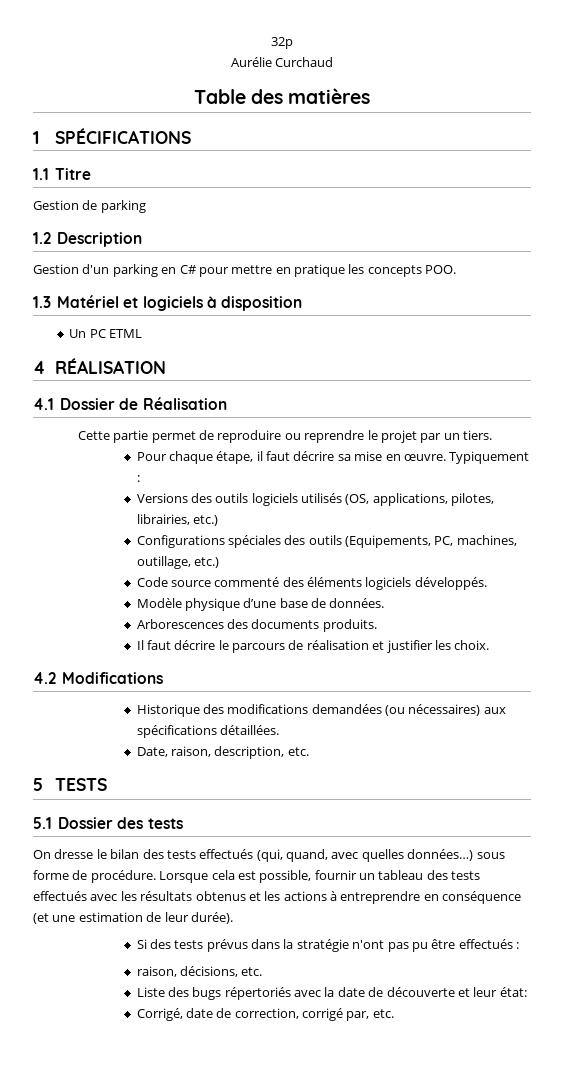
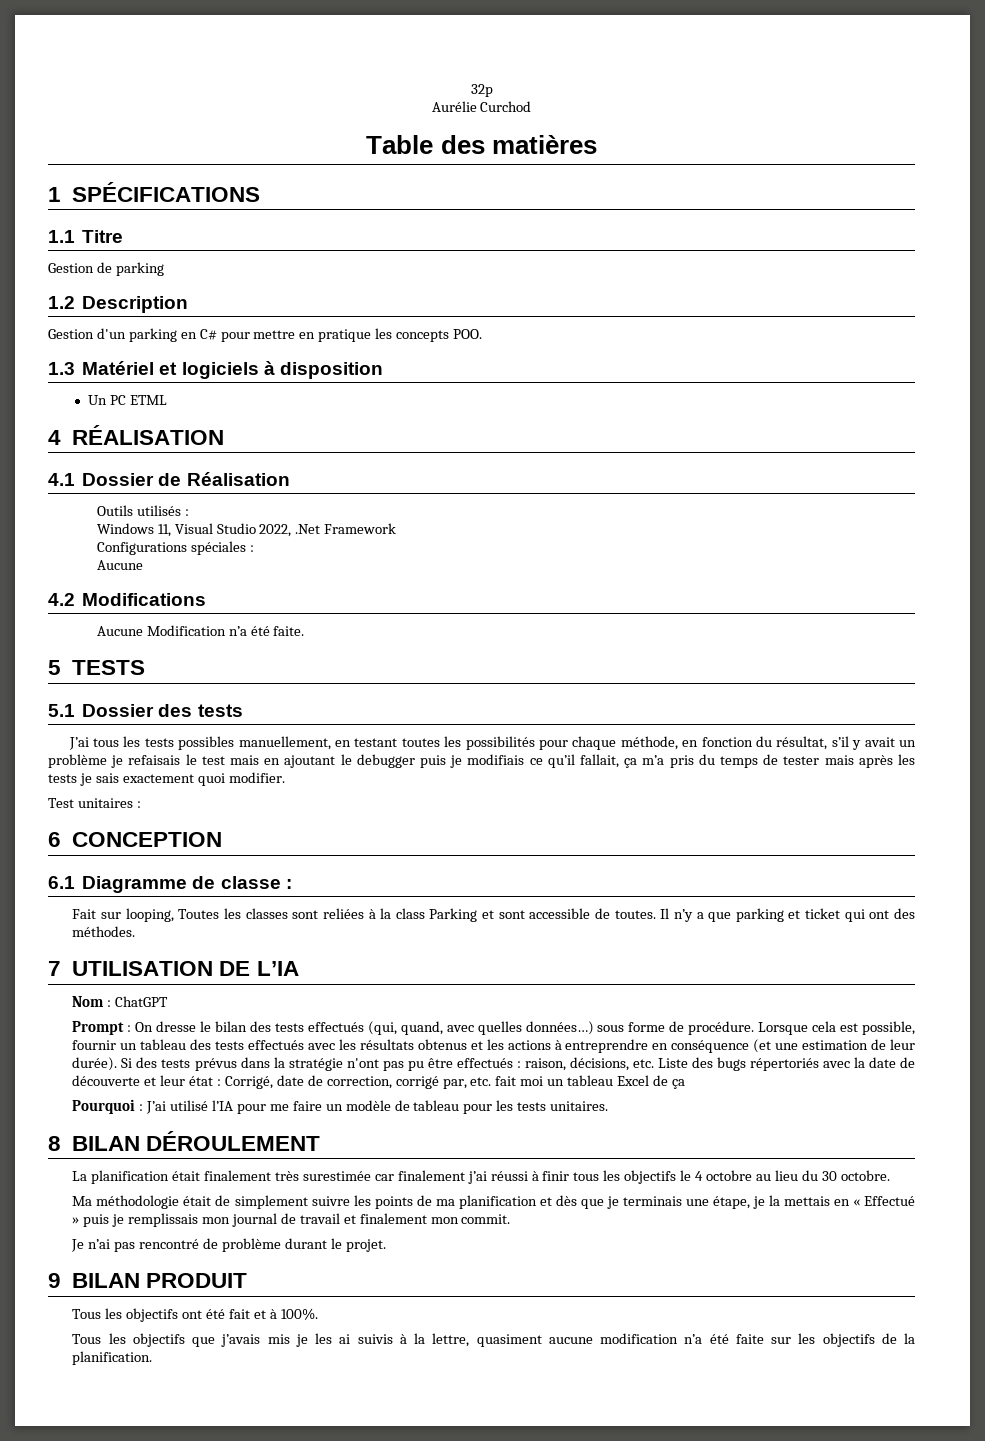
[275,57,334,67] Curchaud -> [480,101,532,112] Curchod
[77,430,493,443] [136,451,530,464] [136,475,140,482] [136,493,495,506] [136,514,218,526] [136,535,517,548] [136,556,219,569] [136,577,487,590] [136,598,385,611] [136,619,377,632] [136,640,490,653] [33,672,164,684] [136,704,506,717] [136,725,279,738] [136,746,309,759] Cette partie permet de reproduire ou reprendre le projet par un tiers. // Pour chaque étape, il faut décrire sa mise en œuvre. Typiquement : // Versions des outils logiciels utilisés (OS, applications, pilotes, librairies, etc.) // Configurations spéciales des outils (Equipements, PC, machines, outillage, etc.) // Code source commenté des éléments logiciels développés. // Modèle physique d’une base de données. // Arborescences des documents produits. // Il faut décrire le parcours de réalisation et justifier les choix. // 4.2 Modifications // Historique des modifications demandées (ou nécessaires) aux spécifications détaillées. // Date, raison, description, etc. -> [96,505,189,516] [96,523,397,537] [96,541,254,555] [96,560,143,570] [48,593,207,606] [96,625,305,636] Outils utilisés : // Windows 11, Visual Studio 2022, .Net Framework // Configurations spéciales : // Aucune // 4.2 Modifications // Aucune Modification n’a été faite.
(183, 823) none -> [68,736,916,750] [48,754,916,768] [48,772,285,786] [48,798,141,808] [48,832,223,847] [48,876,292,893] [72,908,915,922] [72,926,136,937] [48,961,299,976] [72,996,169,1007] [72,1021,132,1035] J’ai tous les tests possibles manuellement, en testant toutes les possibilités pour chaque méthode, en fonction du résultat, s’il y avait un problème je refaisais le test mais en ajoutant le debugger puis je modifiais ce qu’il fallait, ça m’a pris du temps de tester mais après les tests je sais exactement quoi modifier. // Test unitaires : // 6 CONCEPTION // 6.1 Diagramme de classe : // Fait sur looping, Toutes les classes sont reliées à la class Parking et sont accessible de toutes. Il n’y a que parking et ticket qui ont des méthodes. // 7 UTILISATION DE L’IA // Nom : ChatGPT // Prompt :
(233, 918) // -> (118, 1064) none
(520, 945) // -> (521, 1064) none
(263, 971) // -> (654, 1063) none
[499,987,527,997] état: // -> [189,1076,222,1086] état :
(394, 1013) none -> [495,1075,685,1089] [72,1099,609,1114] [48,1131,321,1151] [72,1170,890,1184] [72,1195,915,1209] [72,1213,511,1227] [71,1238,386,1252] [48,1273,248,1288] [72,1308,318,1322] [72,1333,915,1347] [72,1351,153,1365] fait moi un tableau Excel de ça // Pourquoi : J’ai utilisé l’IA pour me faire un modèle de tableau pour les tests unitaires. // 8 BILAN DÉROULEMENT // La planification était finalement très surestimée car finalement j’ai réussi à finir tous les objectifs le 4 octobre au lieu du 30 octobre. // Ma méthodologie était de simplement suivre les points de ma planification et dès que je terminais une étape, je la mettais en « Effectué » puis je remplissais mon journal de travail et finalement mon commit. // Je n’ai pas rencontré de problème durant le projet. // 9 BILAN PRODUIT // Tous les objectifs ont été fait et à 100%. // Tous les objectifs que j’avais mis je les ai suivis à la lettre, quasiment aucune modification n’a été faite sur les objectifs de la planification.

